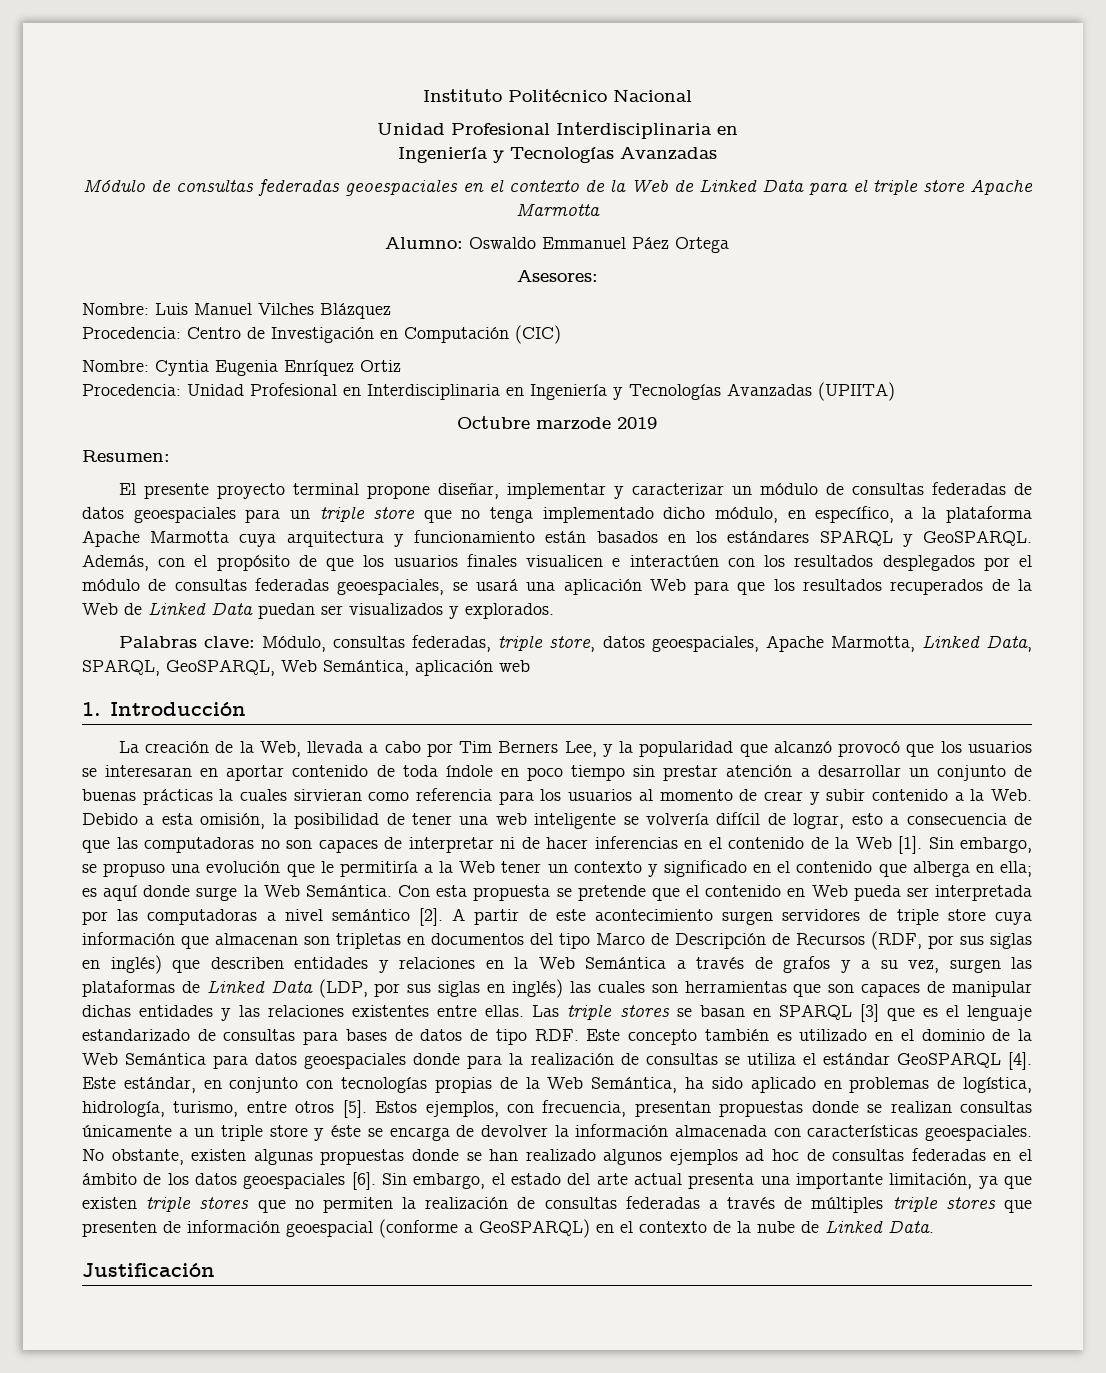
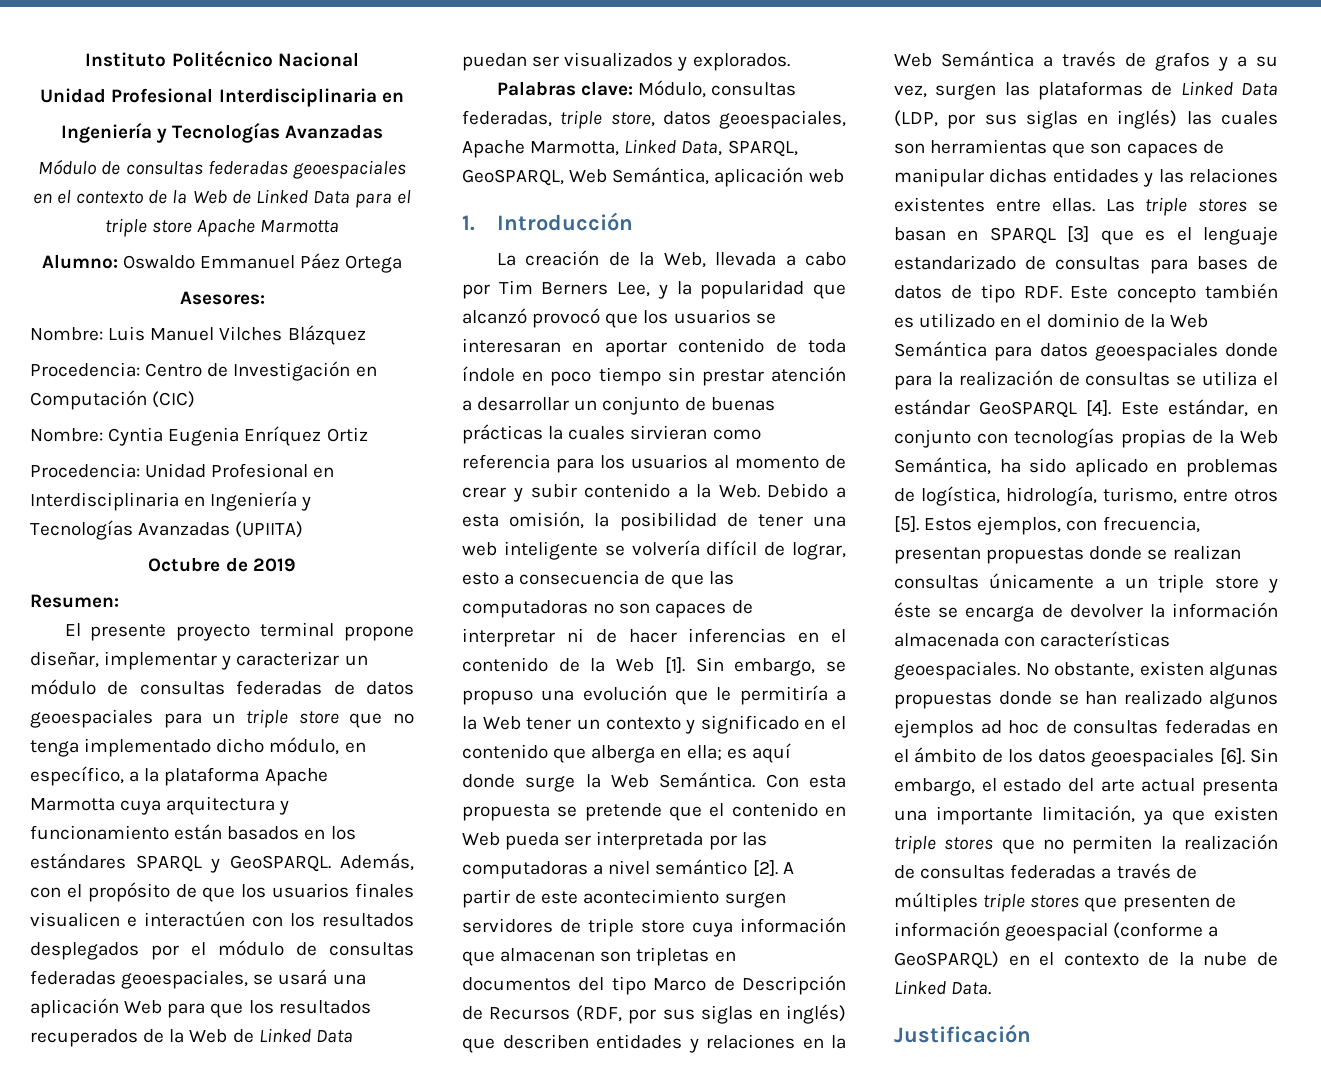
[536,417,611,431] marzode -> [225,557,248,572] de

